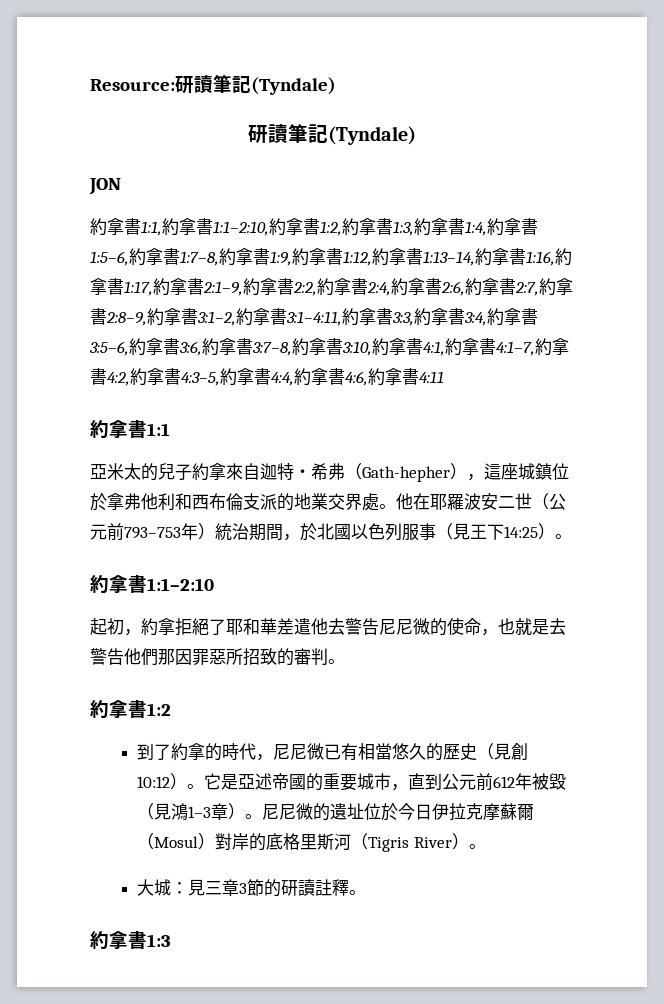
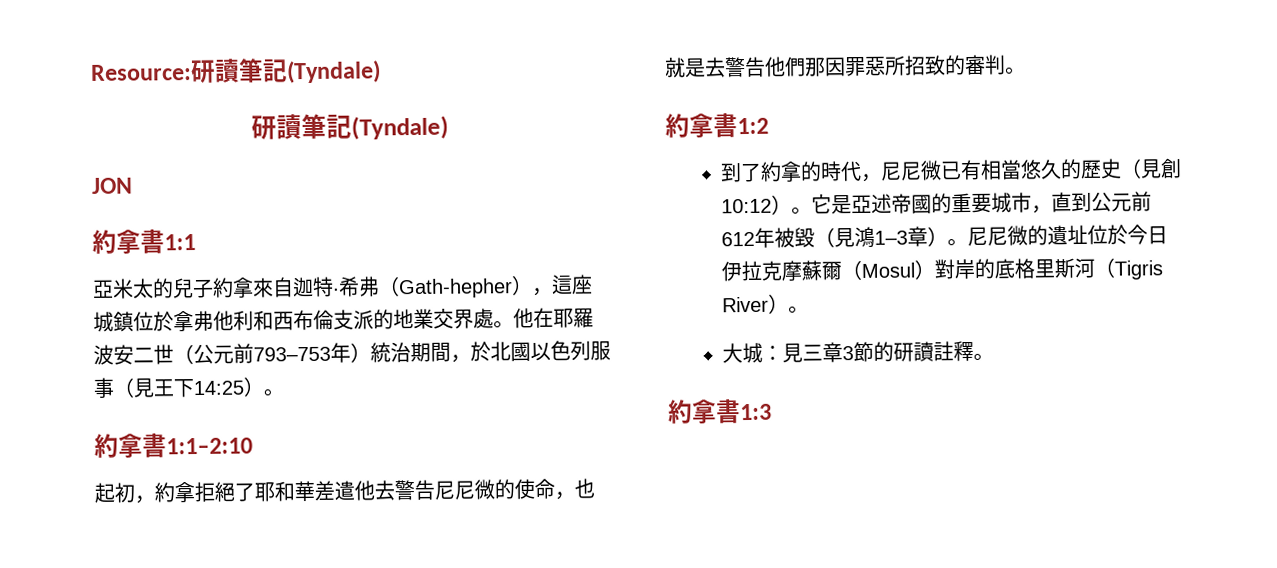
[90,218,538,236] [90,248,572,266] [90,278,573,296] [90,308,538,326] [89,338,569,356] [90,368,444,386] // 約拿書1:1,約拿書1:1–2:10,約拿書1:2,約拿書1:3,約拿書1:4,約拿書1:5–6,約拿書1:7–8,約拿書1:9,約拿書1:12,約拿書1:13–14,約拿書1:16,約拿書1:17,約拿書2:1–9,約拿書2:2,約拿書2:4,約拿書2:6,約拿書2:7,約拿書2:8–9,約拿書3:1–2,約拿書3:1–4:11,約拿書3:3,約拿書3:4,約拿書3:5–6,約拿書3:6,約拿書3:7–8,約拿書3:10,約拿書4:1,約拿書4:1–7,約拿書4:2,約拿書4:3–5,約拿書4:4,約拿書4:6,約拿書4:11 -> (133, 185) none

